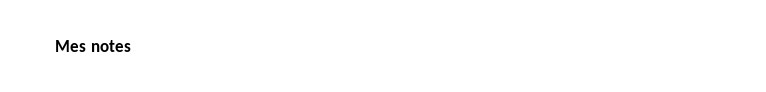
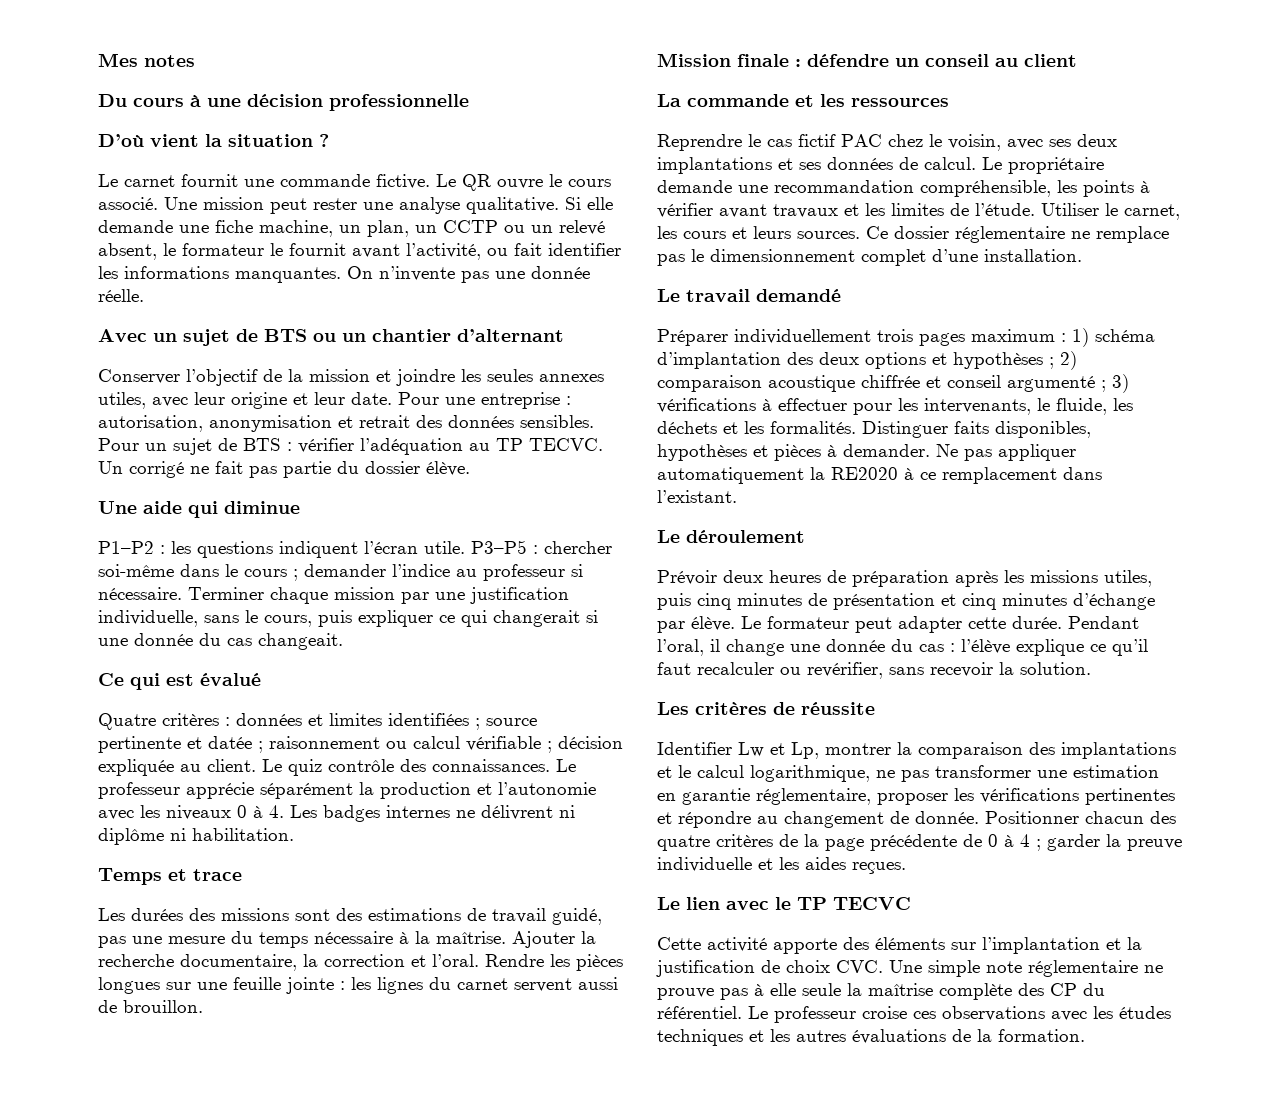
(131, 46) none -> [98,94,469,111] [98,134,329,147] [98,174,611,191] [98,197,613,214] [98,220,605,237] [98,243,621,260] [98,266,590,283] [98,289,144,302] [98,329,564,346] [98,369,604,386] [98,392,571,409] [98,415,594,432] [98,438,603,455] [98,461,470,478] [98,501,300,518] [98,540,612,558] [98,564,583,581] [98,587,569,604] [98,610,598,627] [98,633,343,650] [98,673,261,690] [98,713,537,730] [98,736,623,753] [98,759,576,776] [98,782,596,799] [98,805,575,822] [98,828,294,845] [98,868,242,885] [98,908,602,925] [98,931,596,948] [98,954,623,971] [98,977,618,994] [98,1000,203,1013] [657,53,1077,67] [657,94,949,107] [657,134,1117,151] [657,157,1104,174] [657,180,1150,197] [657,203,1180,220] [657,226,1169,243] [657,249,1082,266] [657,289,841,302] [657,328,1155,347] [657,351,1077,370] [657,374,1129,393] [657,398,1133,415] [657,421,1091,438] [657,444,1076,461] [657,467,1102,484] [657,490,737,503] [657,530,805,543] [657,570,1152,587] [657,593,1155,610] [657,616,1139,633] [657,639,1148,656] [657,662,1091,679] [657,702,875,715] [657,742,1176,759] [657,765,1159,782] [657,788,1175,805] [657,811,1176,828] [657,834,1182,851] [657,857,906,874] [657,897,911,910] [657,937,1142,954] [656,960,1163,977] [657,983,1105,1000] [657,1006,1171,1023] [657,1029,1085,1046] // Du cours à une décision professionnelle // D’où vient la situation ? // Le carnet fournit une commande fictive. Le QR ouvre le cours associé. Une mission peut rester une analyse qualitative. Si elle demande une fiche machine, un plan, un CCTP ou un relevé absent, le formateur le fournit avant l’activité, ou fait identifier les informations manquantes. On n’invente pas une donnée réelle. // Avec un sujet de BTS ou un chantier d’alternant // Conserver l’objectif de la mission et joindre les seules annexes utiles, avec leur origine et leur date. Pour une entreprise : autorisation, anonymisation et retrait des données sensibles. Pour un sujet de BTS : vérifier l’adéquation au TP TECVC. Un corrigé ne fait pas partie du dossier élève. // Une aide qui diminue // P1–P2 : les questions indiquent l’écran utile. P3–P5 : chercher soi-même dans le cours ; demander l’indice au professeur si nécessaire. Terminer chaque mission par une justification individuelle, sans le cours, puis expliquer ce qui changerait si une donnée du cas changeait. // Ce qui est évalué // Quatre critères : données et limites identifiées ; source pertinente et datée ; raisonnement ou calcul vérifiable ; décision expliquée au client. Le quiz contrôle des connaissances. Le professeur apprécie séparément la production et l’autonomie avec les niveaux 0 à 4. Les badges internes ne délivrent ni diplôme ni habilitation. // Temps et trace // Les durées des missions sont des estimations de travail guidé, pas une mesure du temps nécessaire à la maîtrise. Ajouter la recherche documentaire, la correction et l’oral. Rendre les pièces longues sur une feuille jointe : les lignes du carnet servent aussi de brouillon. // Mission finale : défendre un conseil au client // La commande et les ressources // Reprendre le cas fictif PAC chez le voisin, avec ses deux implantations et ses données de calcul. Le propriétaire demande une recommandation compréhensible, les points à vérifier avant travaux et les limites de l’étude. Utiliser le carnet, les cours et leurs sources. Ce dossier réglementaire ne remplace pas le dimensionnement complet d’une installation. // Le travail demandé // Préparer individuellement trois pages maximum : 1) schéma d’implantation des deux options et hypothèses ; 2) comparaison acoustique chiffrée et conseil argumenté ; 3) vérifications à effectuer pour les intervenants, le fluide, les déchets et les formalités. Distinguer faits disponibles, hypothèses et pièces à demander. Ne pas appliquer automatiquement la RE2020 à ce remplacement dans l’existant. // Le déroulement // Prévoir deux heures de préparation après les missions utiles, puis cinq minutes de présentation et cinq minutes d’échange par élève. Le formateur peut adapter cette durée. Pendant l’oral, il change une donnée du cas : l’élève explique ce qu’il faut recalculer ou revérifier, sans recevoir la solution. // Les critères de réussite // Identifier Lw et Lp, montrer la comparaison des implantations et le calcul logarithmique, ne pas transformer une estimation en garantie réglementaire, proposer les vérifications pertinentes et répondre au changement de donnée. Positionner chacun des quatre critères de la page précédente de 0 à 4 ; garder la preuve individuelle et les aides reçues. // Le lien avec le TP TECVC // Cette activité apporte des éléments sur l’implantation et la justification de choix CVC. Une simple note réglementaire ne prouve pas à elle seule la maîtrise complète des CP du référentiel. Le professeur croise ces observations avec les études techniques et les autres évaluations de la formation.

